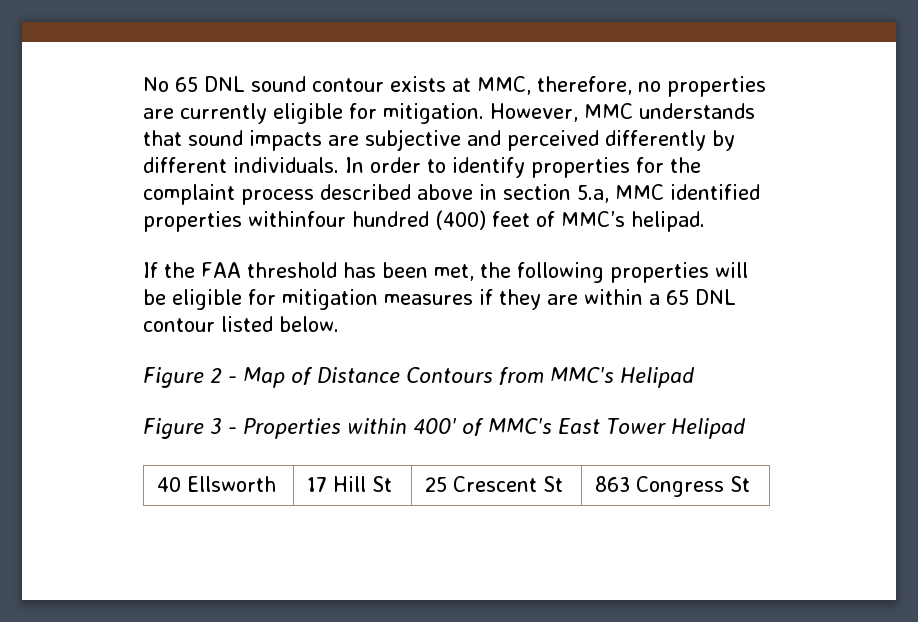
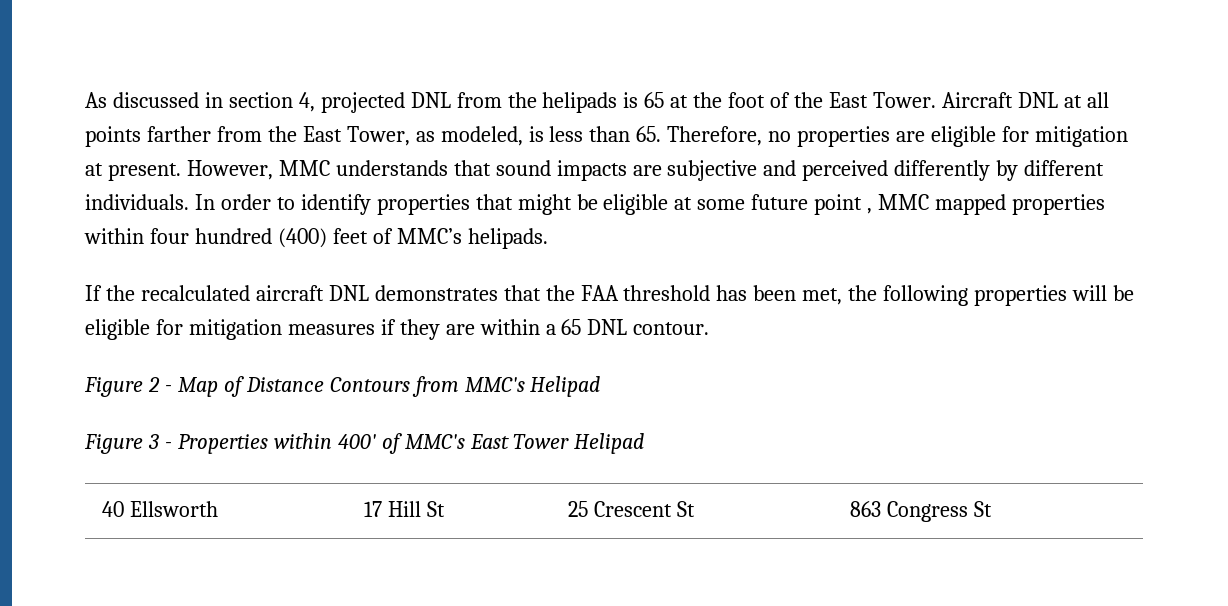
[143,76,632,95] No 65 DNL sound contour exists at MMC, therefore, -> [85,92,1109,113] [85,126,763,147] As discussed in section 4, projected DNL from the helipads is 65 at the foot of the East Tower. Aircraft DNL at all points farther from the East Tower, as modeled, is less than 65. Therefore,
[180,103,484,124] currently eligible for mitigation. -> [931,126,1128,147] [85,163,181,181] eligible for mitigation at present.
[636,157,701,173] [143,184,760,205] [143,211,346,232] for the complaint process described above in section 5.a, MMC identified properties withinfour -> [475,194,1105,215] [84,228,189,244] that might be eligible at some future point , MMC mapped properties within four
[631,211,705,232] helipad. -> [467,228,548,249] helipads.
(195, 270) none -> [140,285,575,301] recalculated aircraft DNL demonstrates that the
[143,316,339,332] contour listed below. -> [633,322,710,335] contour.

